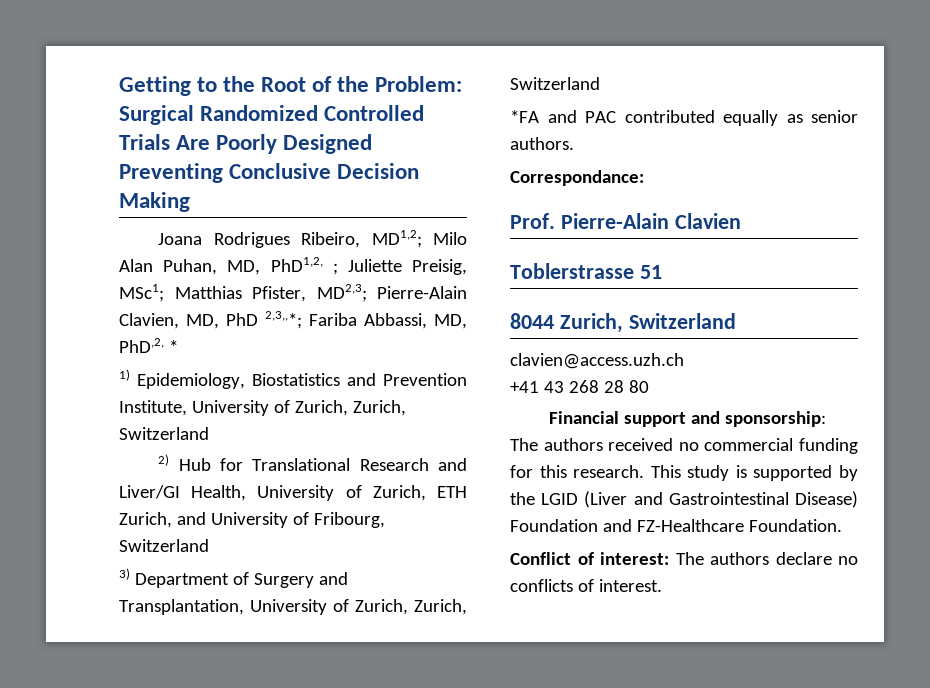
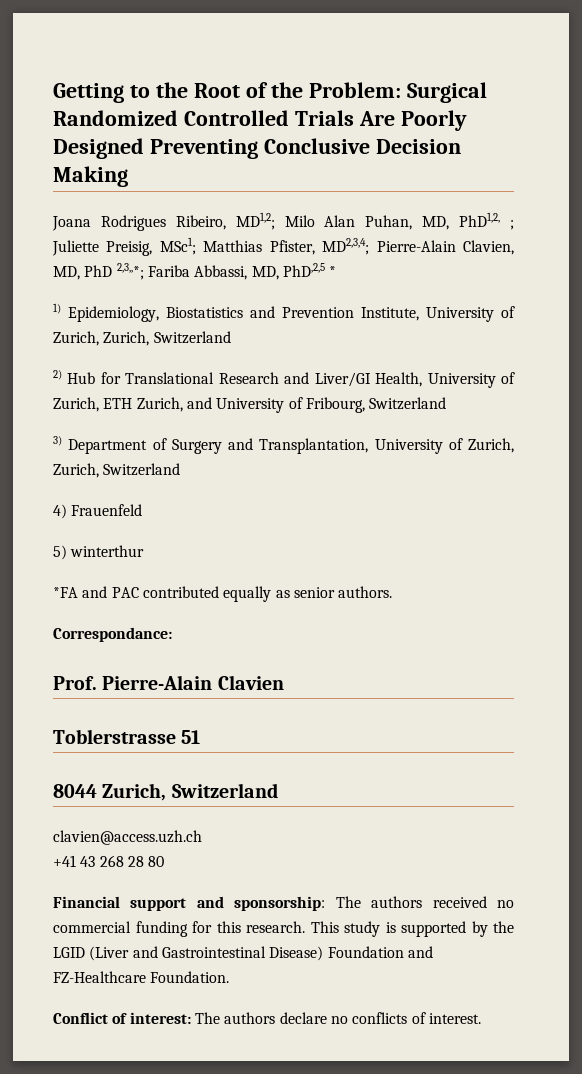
[316,284,367,302] MD2,3; -> [322,238,370,255] MD2,3,4;
[119,338,164,353] PhD,2, -> [282,263,325,277] PhD,2,5
(600, 83) none -> [53,504,143,519] [53,545,145,560] // 4) Frauenfeld // 5) winterthur

